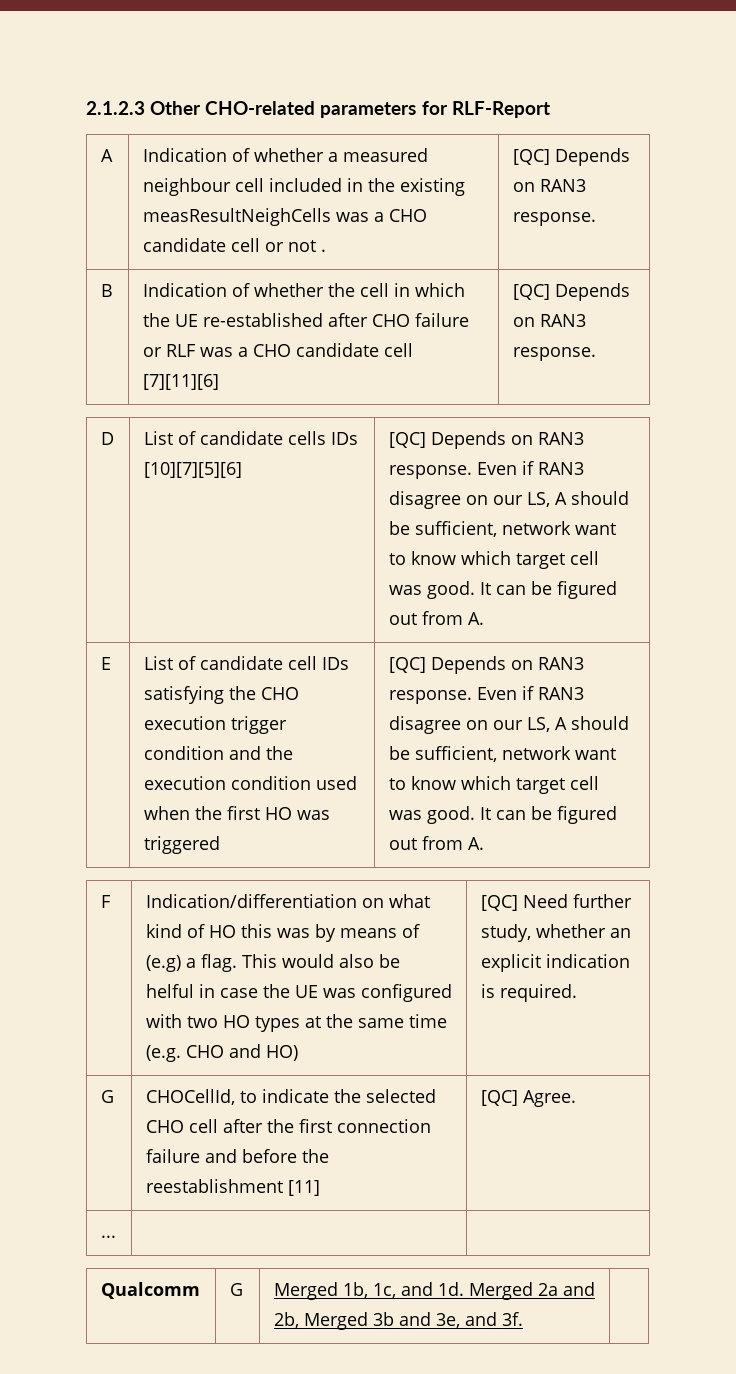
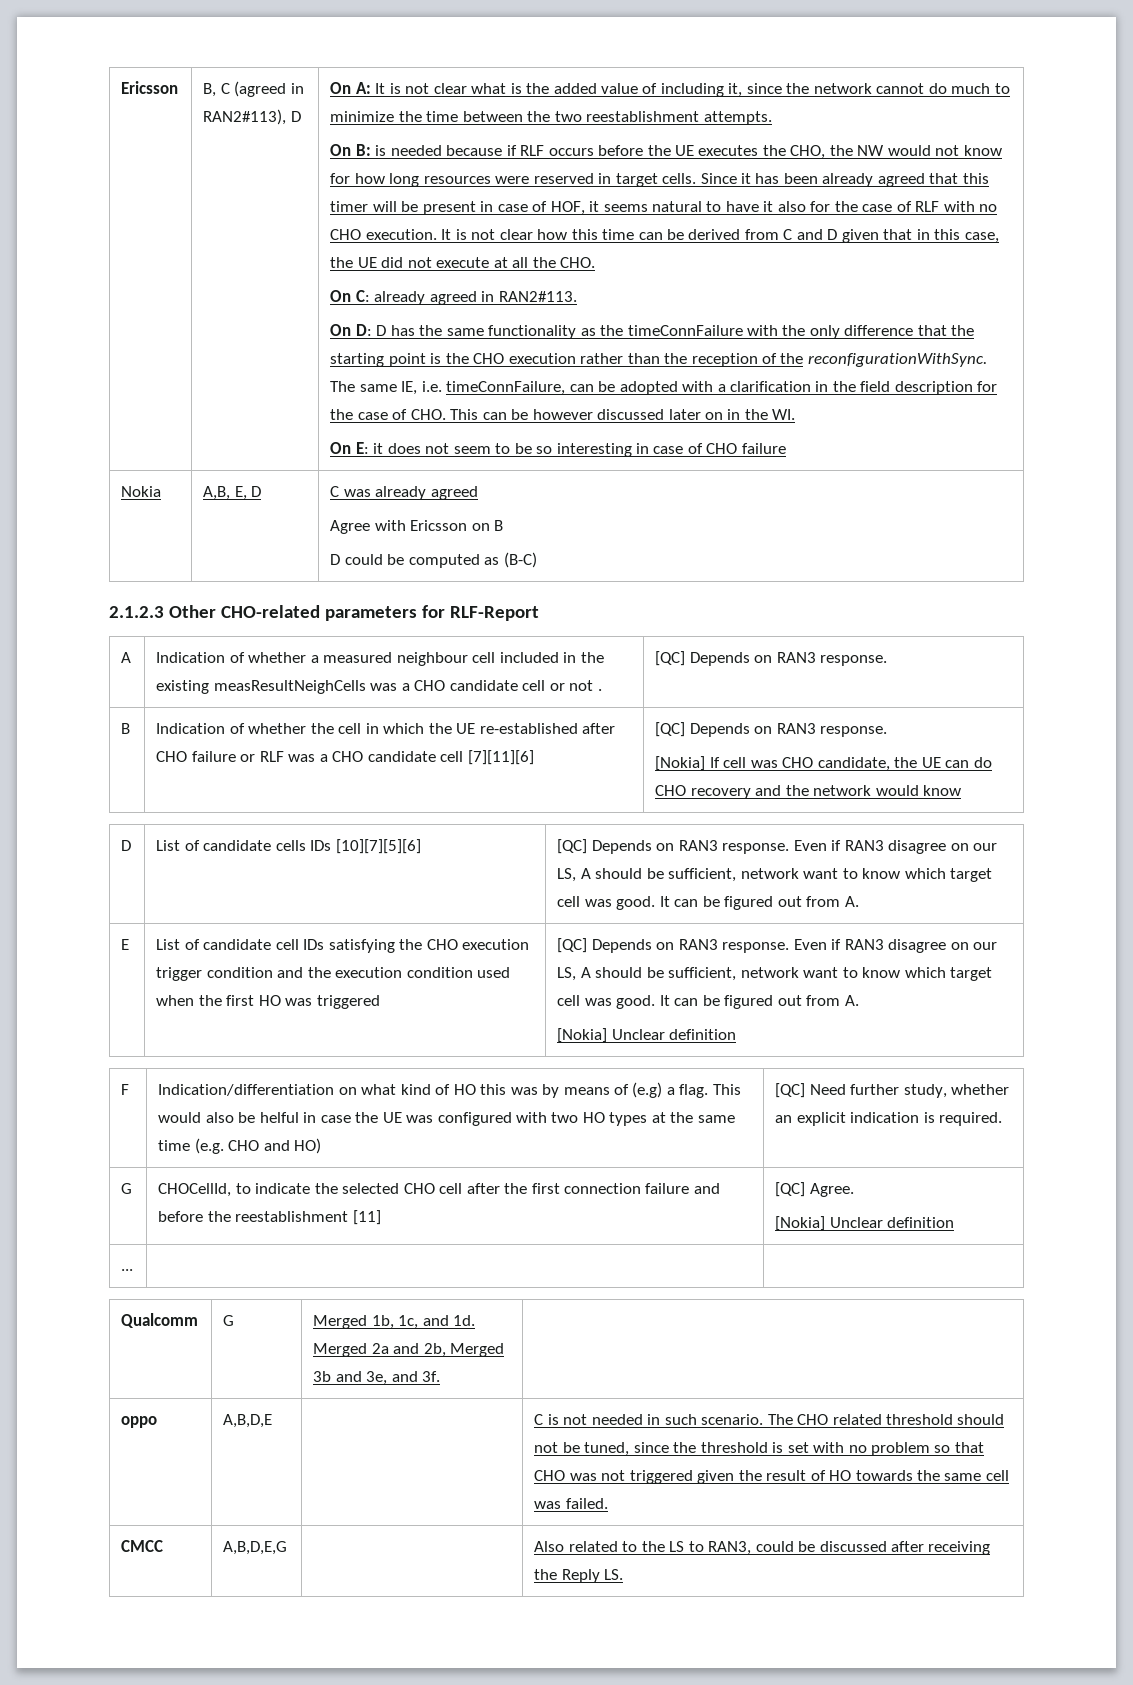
(86, 108) none -> [121,81,179,94] [203,81,304,97] [203,109,301,125] [330,82,1010,97] [330,111,772,125] [330,144,1002,159] [330,173,989,187] [330,201,998,215] [330,229,999,243] [330,257,596,268] [330,290,577,305] [330,324,975,339] [330,353,987,367] [330,381,998,395] [330,409,796,420] [330,442,786,457] [121,486,162,497] [203,486,262,500] [330,486,478,500] [330,520,504,534] [330,552,537,568] Ericsson | B, C (agreed in RAN2#113), D | On A: It is not clear what is the added value of including it, since the network cannot do much to minimize the time between the two reestablishment attempts. // On B: is needed because if RLF occurs before the UE executes the CHO, the NW would not know for how long resources were reserved in target cells. Since it has been already agreed that this timer will be present in case of HOF, it seems natural to have it also for the case of RLF with no CHO execution. It is not clear how this time can be derived from C and D given that in this case, the UE did not execute at all the CHO. // On C: already agreed in RAN2#113. // On D: D has the same functionality as the timeConnFailure with the only difference that the starting point is the CHO execution rather than the reception of the reconfigurationWithSync. The same IE, i.e. timeConnFailure, can be adopted with a clarification in the field description for the case of CHO. This can be however discussed later on in the WI. // On E: it does not seem to be so interesting in case of CHO failure // Nokia | A,B, E, D | C was already agreed // Agree with Ericsson on B // D could be computed as (B-C) //
(596, 354) none -> [655,756,992,771] [655,785,962,799] // [Nokia] If cell was CHO candidate, the UE can do CHO recovery and the network would know
(484, 843) none -> [557,1028,737,1043] // [Nokia] Unclear definition
(576, 1098) none -> [775,1216,955,1231] // [Nokia] Unclear definition
(523, 1319) none -> [121,1416,158,1428] [223,1414,273,1428] [534,1414,1005,1425] [534,1442,984,1456] [534,1470,1009,1484] [534,1498,608,1509] [121,1540,164,1552] [223,1541,288,1555] [534,1541,991,1555] [534,1569,624,1583] // oppo | A,B,D,E | | C is not needed in such scenario. The CHO related threshold should not be tuned, since the threshold is set with no problem so that CHO was not triggered given the result of HO towards the same cell was failed. // CMCC | A,B,D,E,G | | Also related to the LS to RAN3, could be discussed after receiving the Reply LS.

